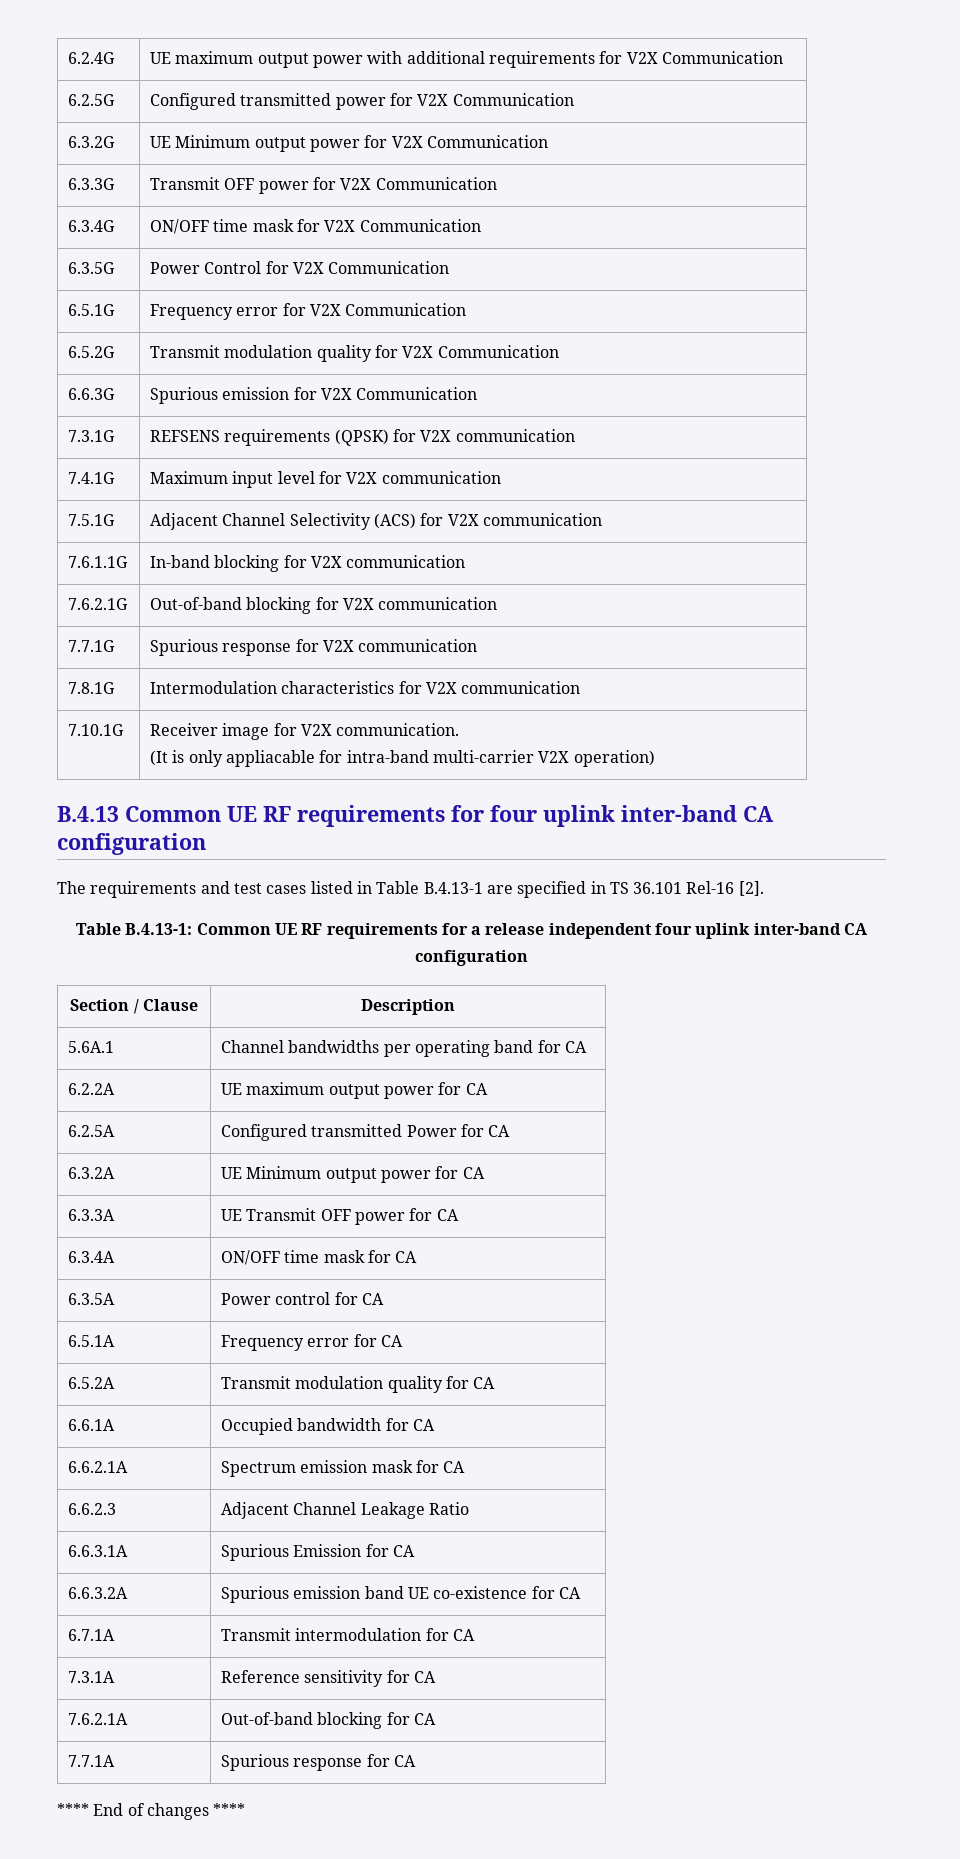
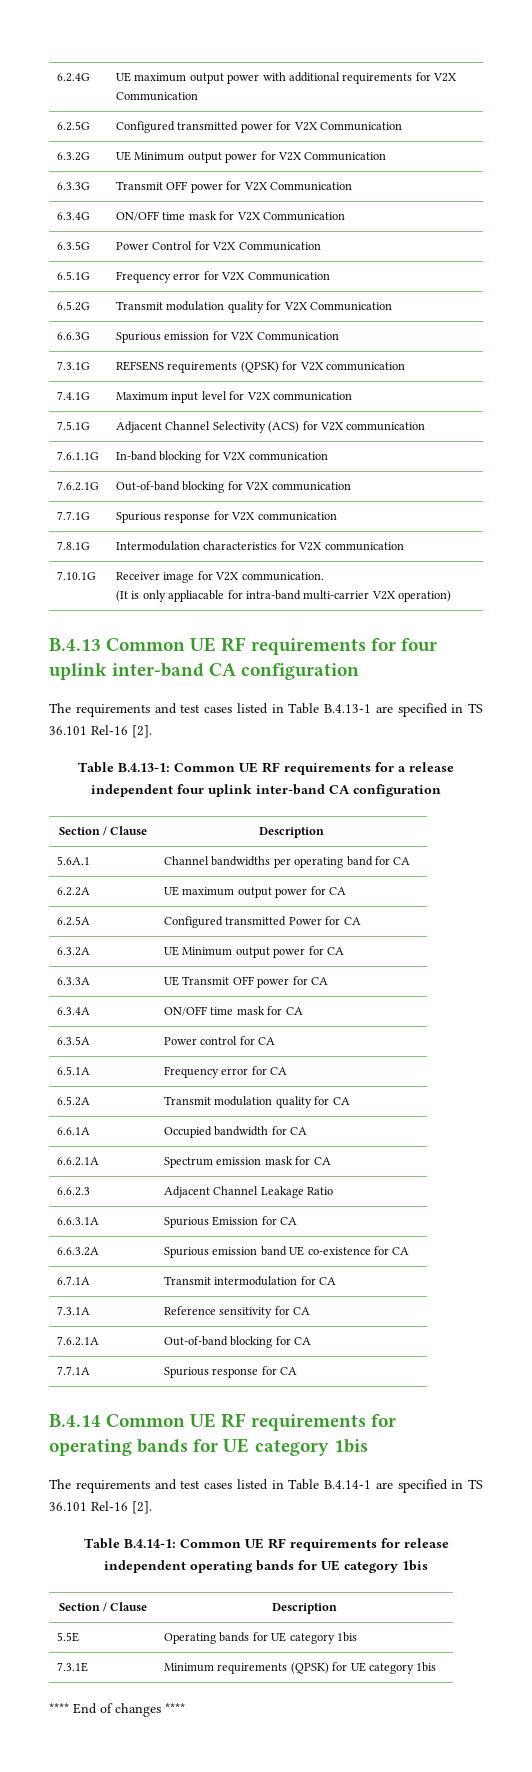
(417, 1761) none -> [49,1413,396,1431] [49,1438,368,1456] [49,1479,483,1493] [49,1501,152,1514] [83,1538,449,1551] [104,1560,428,1573] [58,1602,148,1612] [272,1603,337,1614] [57,1632,80,1642] [164,1632,357,1644] [57,1662,89,1672] [164,1662,437,1674] // B.4.14 Common UE RF requirements for operating bands for UE category 1bis // The requirements and test cases listed in Table B.4.14-1 are specified in TS 36.101 Rel-16 [2]. // Table B.4.14-1: Common UE RF requirements for release independent operating bands for UE category 1bis // Section / Clause | Description // 5.5E | Operating bands for UE category 1bis // 7.3.1E | Minimum requirements (QPSK) for UE category 1bis

